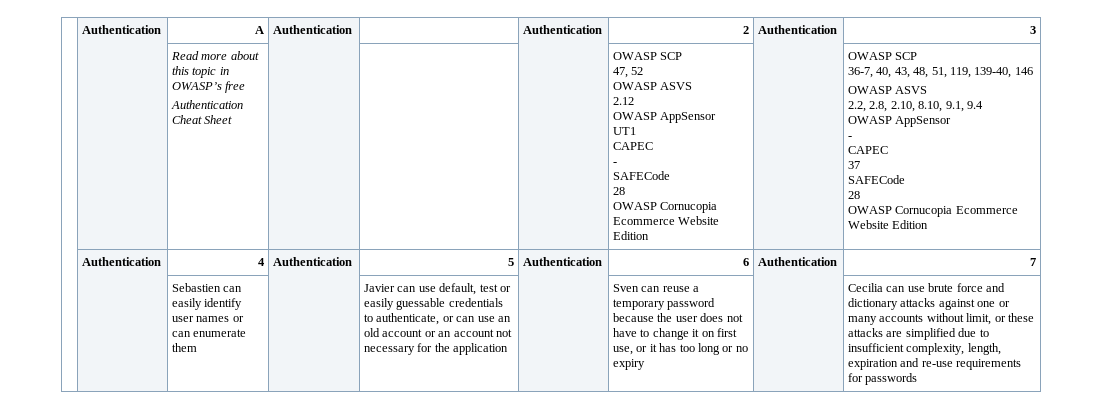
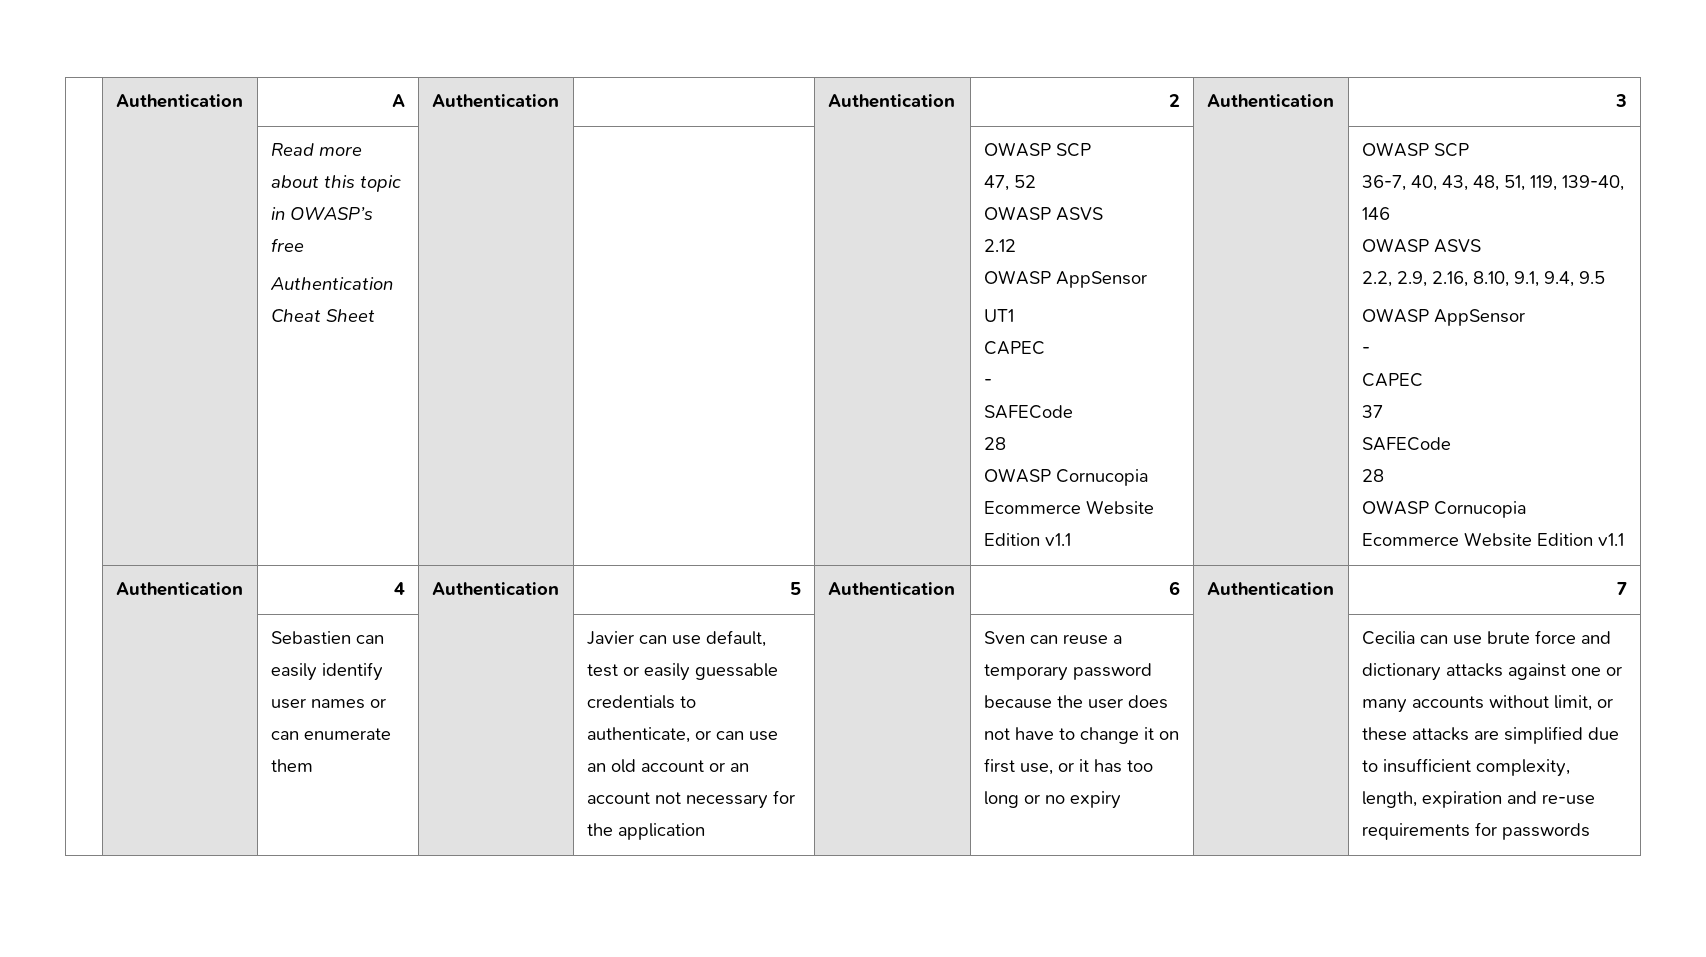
(650, 235) none -> [1044,533,1071,546] v1.1
[869,101,983,112] 2.8, 2.10, 8.10, 9.1, 9.4 -> [1396,271,1605,287] 2.9, 2.16, 8.10, 9.1, 9.4, 9.5
(929, 224) none -> [1597,533,1624,546] v1.1

